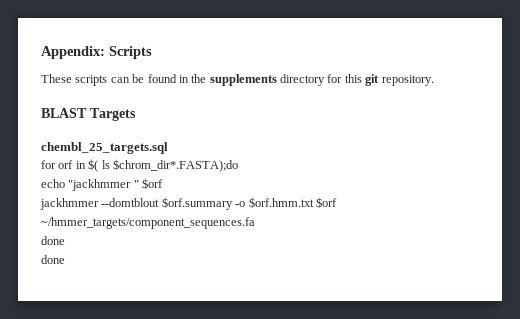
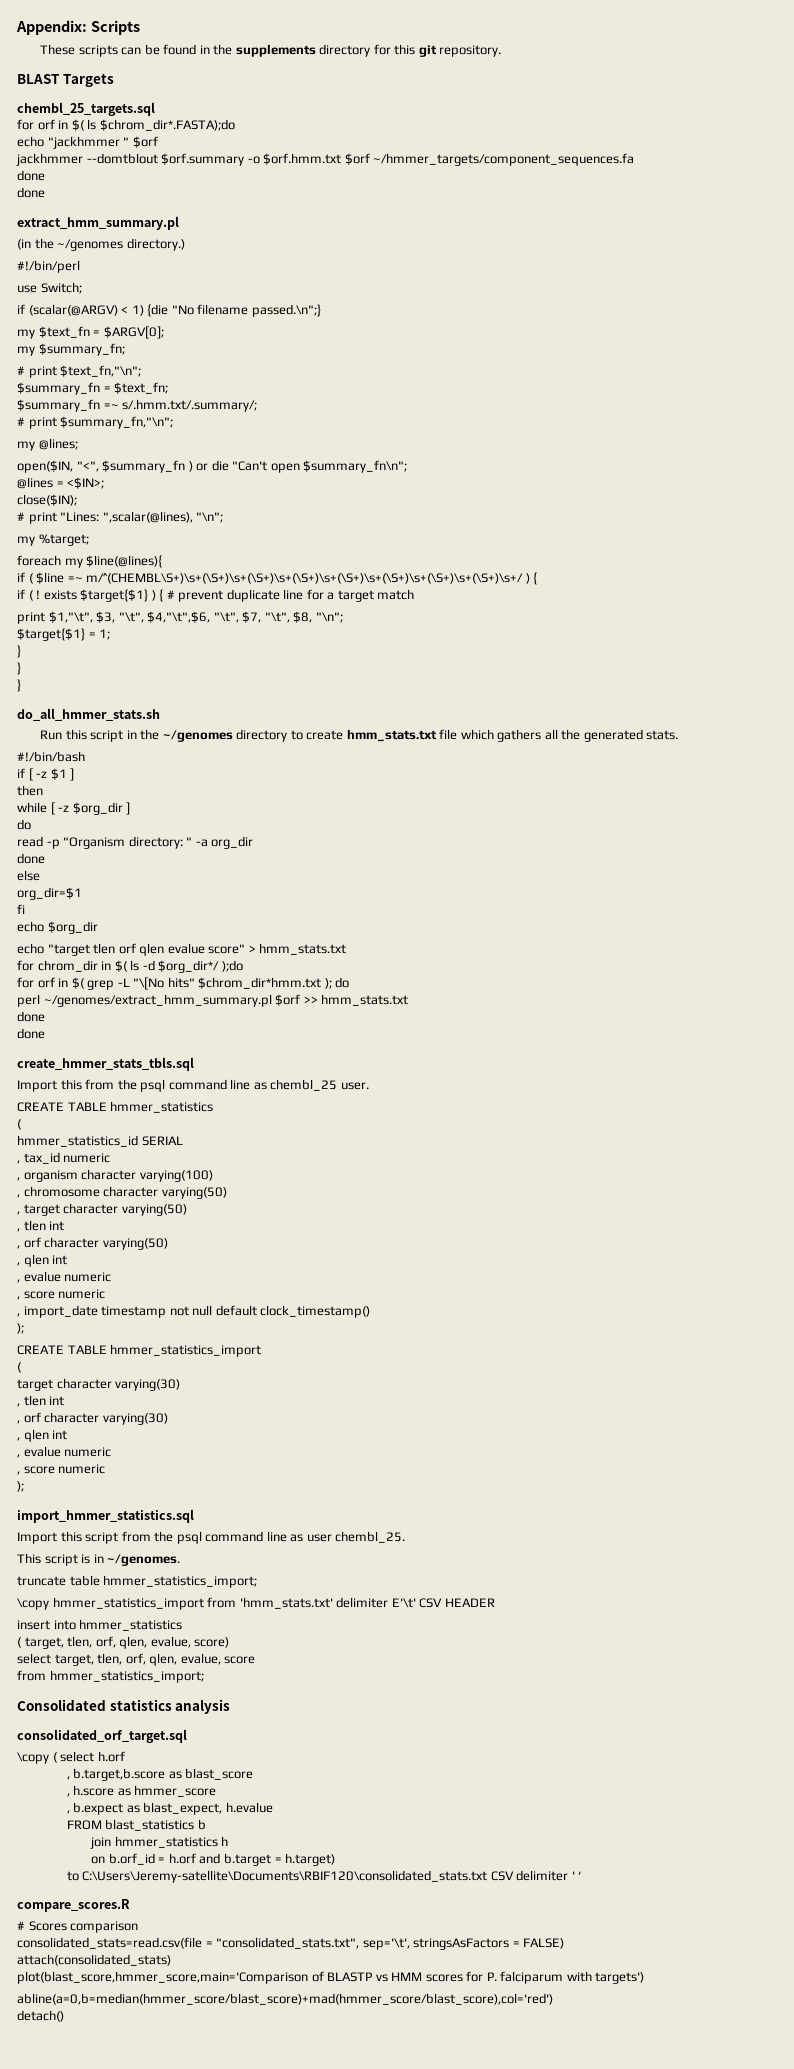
(65, 259) none -> [17,216,179,230] [17,238,185,251] [17,260,80,273] [17,282,82,294] [17,304,321,317] [17,326,164,339] [17,343,125,356] [17,365,142,378] [17,382,169,395] [17,399,258,412] [17,416,174,429] [17,438,78,451] [17,460,408,473] [17,477,105,489] [17,494,77,506] [17,511,224,524] [17,534,89,546] [17,555,163,568] [17,572,538,585] [17,589,415,602] [17,611,343,624] [17,628,111,641] [17,645,21,658] [17,662,21,675] [17,679,21,692] [17,708,160,721] [40,729,679,742] [17,751,85,762] [17,768,75,781] [17,785,43,796] [17,802,131,815] [17,819,31,830] [17,836,254,849] [17,853,45,864] [17,870,40,881] [17,887,82,900] [17,904,25,914] [17,921,98,934] [17,943,347,956] [17,960,243,973] [17,977,350,990] [17,994,409,1007] [17,1011,45,1022] [17,1028,45,1039] [17,1057,194,1071] [17,1079,369,1092] [17,1101,214,1113] [17,1119,21,1130] [17,1135,183,1147] [17,1152,111,1164] [17,1169,213,1182] [17,1186,227,1199] [17,1203,187,1216] [17,1220,65,1232] [17,1237,168,1250] [17,1254,68,1267] [17,1271,112,1283] [17,1289,106,1300] [17,1305,371,1318] [17,1323,24,1334] [17,1344,262,1357] [17,1362,21,1373] [17,1378,181,1391] [17,1395,65,1407] [17,1412,168,1425] [17,1429,68,1442] [17,1446,112,1458] [17,1464,106,1475] [17,1481,24,1492] [17,1509,194,1523] [17,1531,406,1544] [17,1553,181,1566] [17,1575,258,1588] [17,1597,495,1610] [17,1619,183,1631] [17,1636,230,1649] [17,1653,256,1666] [17,1670,204,1683] [17,1699,231,1714] [17,1729,187,1743] [17,1751,125,1764] [66,1768,254,1781] [66,1785,217,1797] [66,1802,273,1815] [66,1819,206,1831] [90,1836,229,1849] [91,1853,336,1866] [66,1870,582,1883] [17,1899,130,1912] [17,1921,139,1933] [17,1937,565,1950] [17,1954,171,1966] [17,1971,645,1984] [17,1993,553,2005] [17,2010,64,2022] // extract_hmm_summary.pl // (in the ~/genomes directory.) // #!/bin/perl // use Switch; // if (scalar(@ARGV) < 1) {die "No filename passed.\n";} // my $text_fn = $ARGV[0]; // my $summary_fn; // # print $text_fn,"\n"; // $summary_fn = $text_fn; // $summary_fn =~ s/.hmm.txt/.summary/; // # print $summary_fn,"\n"; // my @lines; // open($IN, "<", $summary_fn ) or die "Can't open $summary_fn\n"; // @lines = <$IN>; // close($IN); // # print "Lines: ",scalar(@lines), "\n"; // my %target; // foreach my $line(@lines){ // if ( $line =~ m/^(CHEMBL\S+)\s+(\S+)\s+(\S+)\s+(\S+)\s+(\S+)\s+(\S+)\s+(\S+)\s+(\S+)\s+/ ) { // if ( ! exists $target{$1} ) { # prevent duplicate line for a target match // print $1,"\t", $3, "\t", $4,"\t",$6, "\t", $7, "\t", $8, "\n"; // $target{$1} = 1; // } // } // } // do_all_hmmer_stats.sh // Run this script in the ~/genomes directory to create hmm_stats.txt file which gathers all the generated stats. // #!/bin/bash // if [ -z $1 ] // then // while [ -z $org_dir ] // do // read -p "Organism directory: " -a org_dir // done // else // org_dir=$1 // fi // echo $org_dir // echo "target tlen orf qlen evalue score" > hmm_stats.txt // for chrom_dir in $( ls -d $org_dir*/ );do // for orf in $( grep -L "\[No hits" $chrom_dir*hmm.txt ); do // perl ~/genomes/extract_hmm_summary.pl $orf >> hmm_stats.txt // done // done // create_hmmer_stats_tbls.sql // Import this from the psql command line as chembl_25 user. // CREATE TABLE hmmer_statistics // ( // hmmer_statistics_id SERIAL // , tax_id numeric // , organism character varying(100) // , chromosome character varying(50) // , target character varying(50) // , tlen int // , orf character varying(50) // , qlen int // , evalue numeric // , score numeric // , import_date timestamp not null default clock_timestamp() // ); // CREATE TABLE hmmer_statistics_import // ( // target character varying(30) // , tlen int // , orf character varying(30) // , qlen int // , evalue numeric // , score numeric // ); // import_hmmer_statistics.sql // Import this script from the psql command line as user chembl_25. // This script is in ~/genomes. // truncate table hmmer_statistics_import; // \copy hmmer_statistics_import from 'hmm_stats.txt' delimiter E'\t' CSV HEADER // insert into hmmer_statistics // ( target, tlen, orf, qlen, evalue, score) // select target, tlen, orf, qlen, evalue, score // from hmmer_statistics_import; // Consolidated statistics analysis // consolidated_orf_target.sql // \copy ( select h.orf // , b.target,b.score as blast_score // , h.score as hmmer_score // , b.expect as blast_expect, h.evalue // FROM blast_statistics b // join hmmer_statistics h // on b.orf_id = h.orf and b.target = h.target) // to C:\Users\Jeremy-satellite\Documents\RBIF120\consolidated_stats.txt CSV delimiter ' ‘ // compare_scores.R // # Scores comparison // consolidated_stats=read.csv(file = "consolidated_stats.txt", sep='\t', stringsAsFactors = FALSE) // attach(consolidated_stats) // plot(blast_score,hmmer_score,main='Comparison of BLASTP vs HMM scores for P. falciparum with targets') // abline(a=0,b=median(hmmer_score/blast_score)+mad(hmmer_score/blast_score),col='red') // detach()

